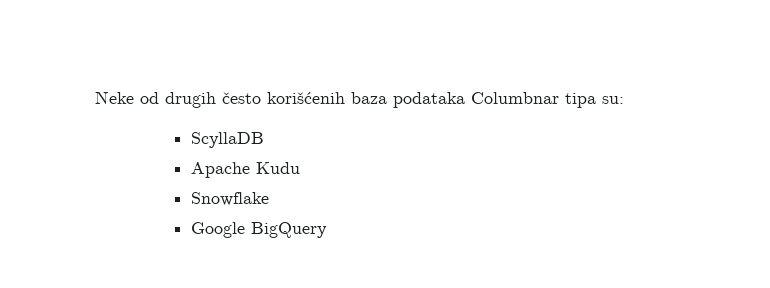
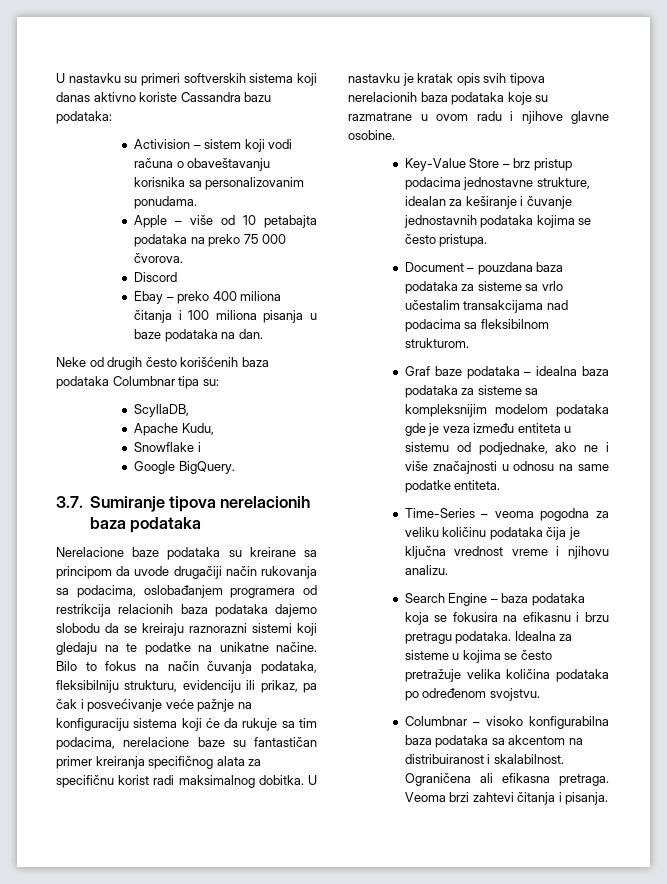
(95, 97) none -> [56,73,317,86] [56,92,272,102] [56,111,112,124] [134,139,293,152] [134,158,271,171] [134,177,305,190] [134,196,198,209] [134,215,317,228] [134,234,287,247] [134,253,184,263] [134,272,178,282] [134,291,282,304] [134,310,317,323] [134,329,263,342] U nastavku su primeri softverskih sistema koji danas aktivno koriste Cassandra bazu podataka: // Activision – sistem koji vodi računa o obaveštavanju korisnika sa personalizovanim ponudama. // Apple – više od 10 petabajta podataka na preko 75 000 čvorova. // Discord // Ebay – preko 400 miliona čitanja i 100 miliona pisanja u baze podataka na dan. //
[190,132,264,148] ScyllaDB -> [134,404,190,417] ScyllaDB,
[255,162,300,174] Kudu -> [181,423,214,435] Kudu,
(269, 199) none -> [197,442,201,452] i
[250,222,327,238] BigQuery -> [178,461,235,474] [56,496,311,512] [89,517,201,533] [56,547,317,560] [56,566,317,579] [56,585,317,598] [56,604,317,617] [56,623,317,636] [56,642,317,655] [56,661,317,674] [56,680,317,693] [56,699,252,712] [56,718,317,731] [56,737,317,750] [56,756,262,769] [56,775,317,788] [348,73,545,86] [348,92,549,105] [348,111,609,124] [348,130,395,140] [404,158,572,171] [404,177,590,190] [404,196,572,209] [403,215,592,228] [404,234,488,247] [404,262,564,275] [404,281,563,294] [404,300,568,313] [404,319,549,332] [404,338,469,348] [404,366,609,379] [404,385,539,398] [404,404,609,417] [404,423,572,436] [404,442,609,455] [404,461,609,474] [404,480,501,493] [404,508,609,521] [404,527,580,540] [404,546,609,559] [404,565,448,575] [404,593,585,606] [404,612,609,625] [404,631,573,644] [404,650,552,663] [404,669,609,682] [404,688,540,701] [404,716,609,729] [404,735,583,748] [404,754,564,764] [404,773,609,786] [404,792,609,805] BigQuery. // 3.7. Sumiranje tipova nerelacionih baza podataka // Nerelacione baze podataka su kreirane sa principom da uvode drugačiji način rukovanja sa podacima, oslobađanjem programera od restrikcija relacionih baza podataka dajemo slobodu da se kreiraju raznorazni sistemi koji gledaju na te podatke na unikatne načine. Bilo to fokus na način čuvanja podataka, fleksibilniju strukturu, evidenciju ili prikaz, pa čak i posvećivanje veće pažnje na konfiguraciju sistema koji će da rukuje sa tim podacima, nerelacione baze su fantastičan primer kreiranja specifičnog alata za specifičnu korist radi maksimalnog dobitka. U nastavku je kratak opis svih tipova nerelacionih baza podataka koje su razmatrane u ovom radu i njihove glavne osobine. // Key-Value Store – brz pristup podacima jednostavne strukture, idealan za keširanje i čuvanje jednostavnih podataka kojima se često pristupa. // Document – pouzdana baza podataka za sisteme sa vrlo učestalim transakcijama nad podacima sa fleksibilnom strukturom. // Graf baze podataka – idealna baza podataka za sisteme sa kompleksnijim modelom podataka gde je veza između entiteta u sistemu od podjednake, ako ne i više značajnosti u odnosu na same podatke entiteta. // Time-Series – veoma pogodna za veliku količinu podataka čija je ključna vrednost vreme i njihovu analizu. // Search Engine – baza podataka koja se fokusira na efikasnu i brzu pretragu podataka. Idealna za sisteme u kojima se često pretražuje velika količina podataka po određenom svojstvu. // Columbnar – visoko konfigurabilna baza podataka sa akcentom na distribuiranost i skalabilnost. Ograničena ali efikasna pretraga. Veoma brzi zahtevi čitanja i pisanja.

